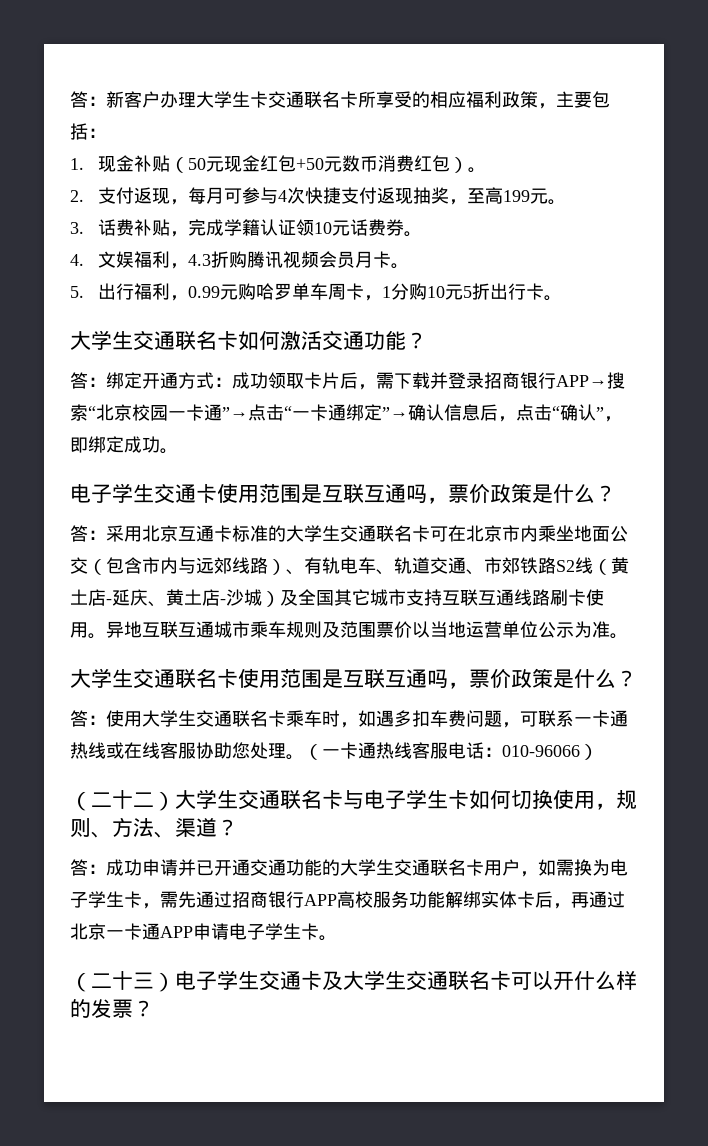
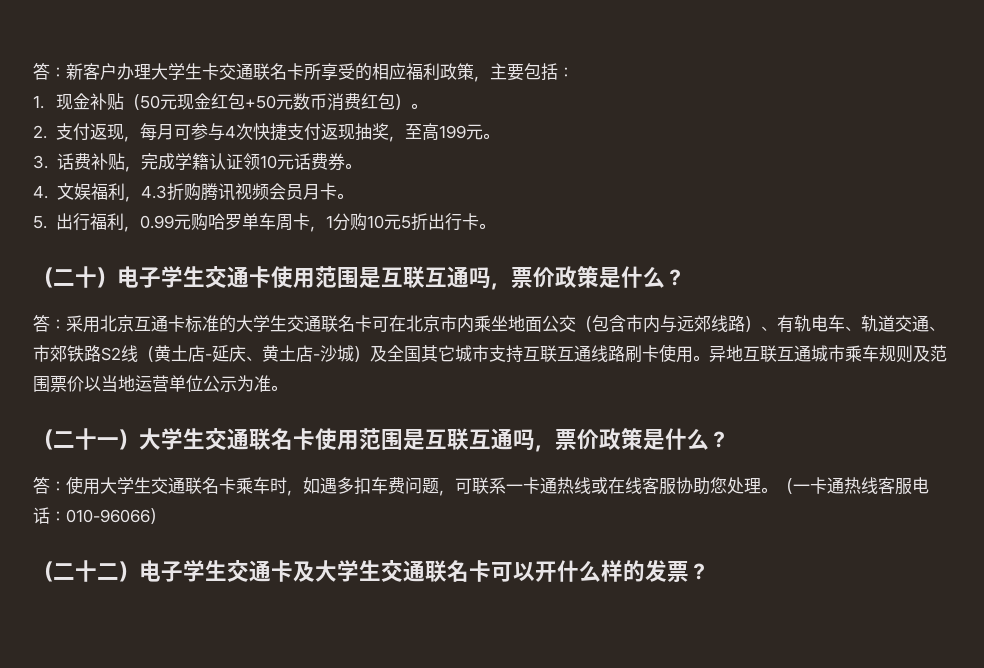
[70,330,427,351] [70,372,625,390] [70,404,622,422] [70,436,178,454] 大学生交通联名卡如何激活交通功能？ // 答：绑定开通方式：成功领取卡片后，需下载并登录招商银行APP→搜索“北京校园一卡通”→点击“一卡通绑定”→确认信息后，点击“确认”，即绑定成功。 // -> [33,266,117,288] （二十）
(628, 636) none -> [33,428,139,450] （二十一）
[175,789,637,810] [70,817,238,838] [70,859,628,877] [70,891,625,909] [70,923,337,941] [70,971,175,992] 大学生交通联名卡与电子学生卡如何切换使用，规则、方法、渠道？ // 答：成功申请并已开通交通功能的大学生交通联名卡用户，如需换为电子学生卡，需先通过招商银行APP高校服务功能解绑实体卡后，再通过北京一卡通APP申请电子学生卡。 // （二十三） -> (139, 571) none

